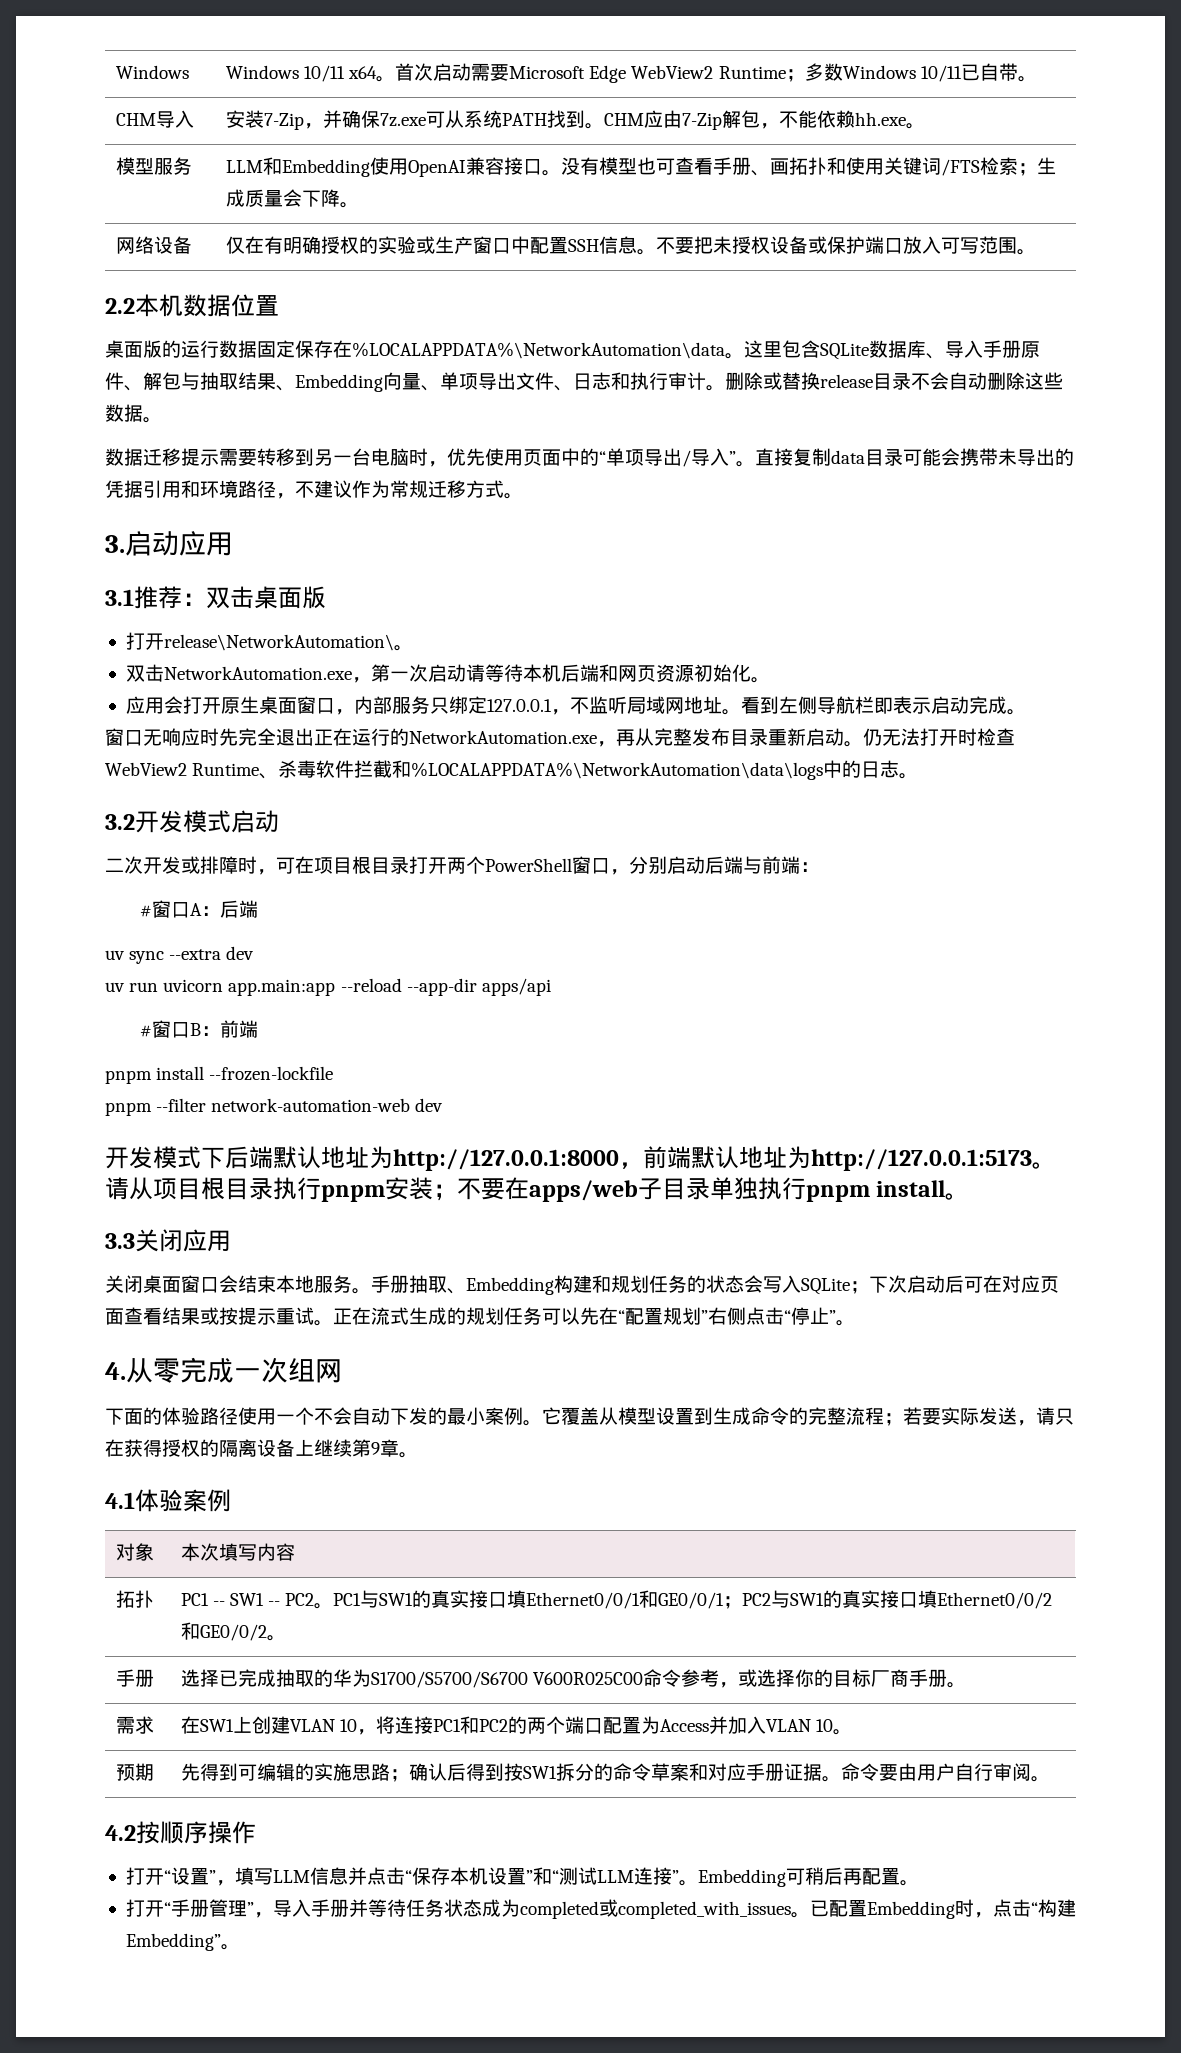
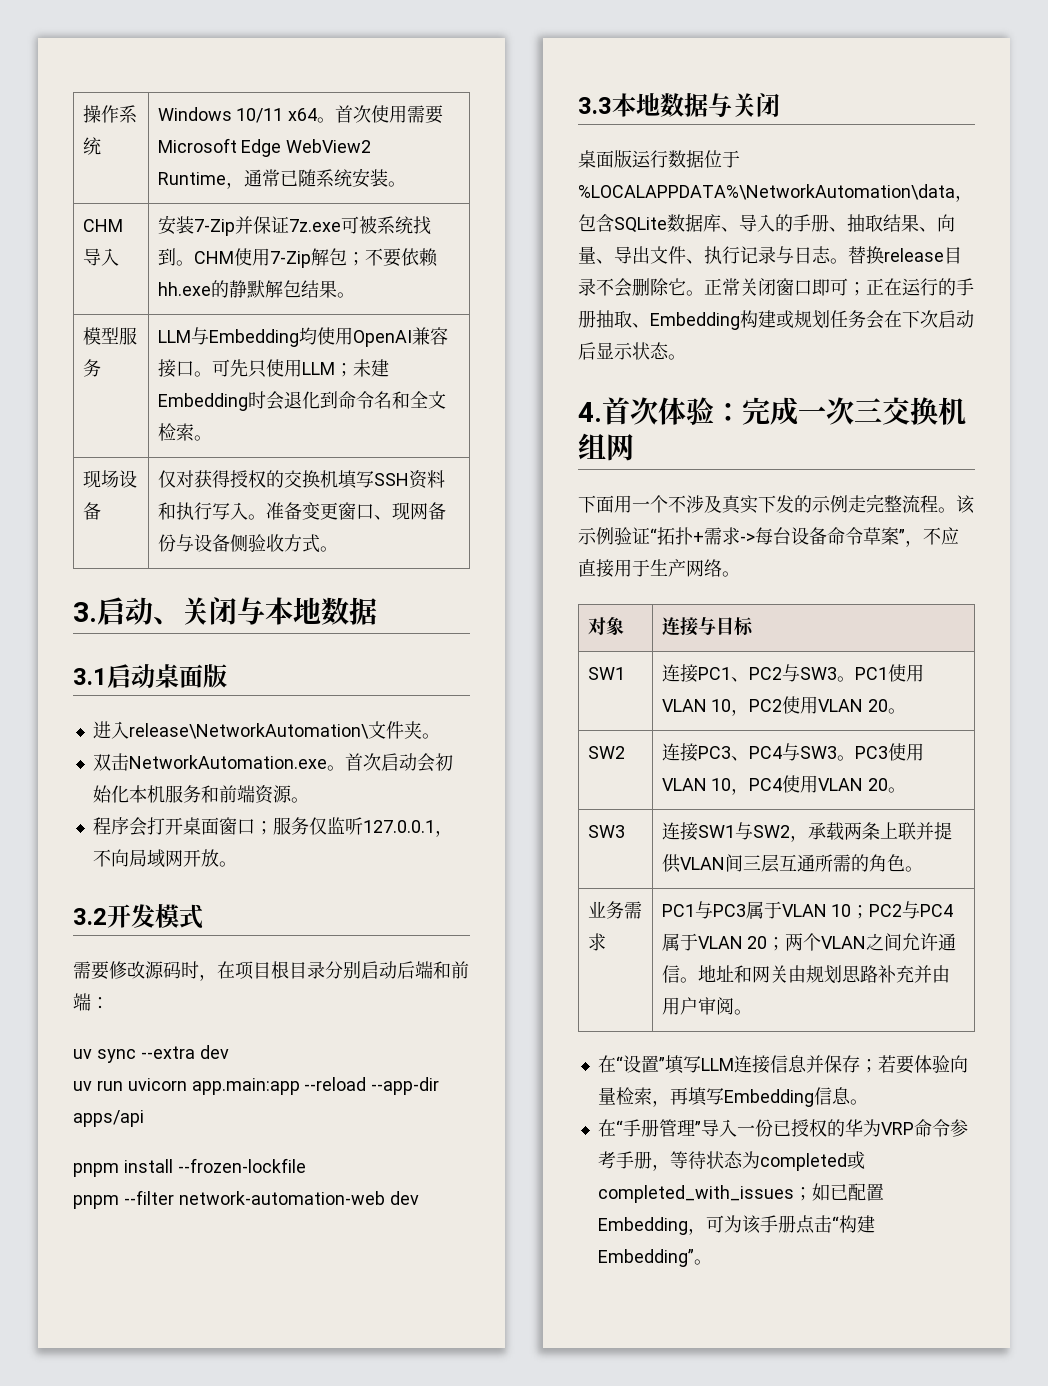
[115,65,189,79] Windows -> [82,105,137,123] [82,137,101,155] 操作系统
[433,63,472,81] 启动 -> [371,105,408,123] 使用
[785,63,1018,82] ；多数Windows 10/11已自带 -> [225,168,388,189] ，通常已随系统安装
[303,110,547,129] ，并确保7z.exe可从系统PATH -> [234,216,413,234] 并保证7z.exe可被系统
[643,110,682,128] 应由 -> [233,248,270,266] 使用
[759,110,817,129] ，不能 -> [346,248,401,267] ；不要
(906, 119) none -> [210,280,337,298] 的静默解包结果
[262,157,370,177] 和Embedding -> [190,327,317,347] 与Embedding均
[560,157,1056,176] [225,189,359,208] [115,236,154,254] 没有模型也可查看手册、画拓扑和使用关键词/FTS检索；生成质量会下降。 // 网络 -> [211,359,389,378] [157,391,446,411] [157,423,212,441] [82,470,119,488] 可先只使用LLM；未建Embedding时会退化到命令名和全文检索。 // 现场
[244,236,1036,255] [105,294,279,317] [105,340,1040,360] [105,372,1063,392] [105,404,162,423] [105,448,1074,467] [105,480,466,499] 在有明确授权的实验或生产窗口中配置SSH信息。不要把未授权设备或保护端口放入可写范围。 // 2.2本机数据位置 // 桌面版的运行数据固定保存在%LOCALAPPDATA%\NetworkAutomation\data。这里包含SQLite数据库、导入手册原件、解包与抽取结果、Embedding向量、单项导出文件、日志和执行审计。删除或替换release目录不会自动删除这些数据。 // 数据迁移提示需要转移到另一台电脑时，优先使用页面中的“单项导出/导入”。直接复制data目录可能会携带未导出的凭据引用和环境路径，不建议作为常规迁移 -> [175,470,445,489] [157,502,446,520] [157,534,284,552] 对获得授权的交换机填写SSH资料和执行写入。准备变更窗口、现网备份与设备侧验收
[179,531,233,556] 应用 -> [153,597,377,625] 、关闭与本地数据
[134,586,254,609] 推荐：双击 -> [107,664,155,688] 启动
[125,632,394,651] 打开release\NetworkAutomation\ -> [92,721,422,739] 进入release\NetworkAutomation\文件夹
[351,664,770,683] [125,696,1026,715] [105,728,1015,747] [105,760,919,780] [105,810,279,833] [105,856,629,875] ，第一次启动请等待本机后端和网页资源初始化。 // 应用会打开原生桌面窗口，内部服务只绑定127.0.0.1，不监听局域网地址。看到左侧导航栏即表示启动完成。 // 窗口无响应时先完全退出正在运行的NetworkAutomation.exe，再从完整发布目录重新启动。仍无法打开时检查WebView2 Runtime、杀毒软件拦截和%LOCALAPPDATA%\NetworkAutomation\data\logs中的日志。 // 3.2开发模式启动 // 二次开发或排障时，可在项目根目录打开两个PowerShell窗口， -> [326,753,453,772] [92,785,309,804] [92,817,453,837] [92,849,237,868] [73,904,203,929] [73,961,325,981] 。首次启动会初始化本机服务和前端资源。 // 程序会打开桌面窗口；服务仅监听127.0.0.1，不向局域网开放。 // 3.2开发模式 // 需要修改源码时，在项目根目录
[743,856,762,874] 与 -> [433,961,451,979] 和
[140,900,259,918] // #窗口A：后端 -> (109, 1003) none
[140,1020,259,1038] // #窗口B：前端 -> (144, 1118) none
[105,1146,1056,1171] [105,1177,970,1202] [105,1229,231,1252] [105,1275,371,1294] 开发模式下后端默认地址为http://127.0.0.1:8000，前端默认地址为http://127.0.0.1:5173。请从项目根目录执行pnpm安装；不要在apps/web子目录单独执行pnpm install。 // 3.3关闭应用 // 关闭桌面窗口会结束本地服务。 -> [578,93,780,117] [578,150,740,168] [578,184,973,202] [578,214,955,233] [578,246,962,264] [578,278,956,297] 3.3本地数据与关闭 // 桌面版运行数据位于%LOCALAPPDATA%\NetworkAutomation\data，包含SQLite数据库、导入的手册、抽取结果、向量、导出文件、执行记录与日志。替换release目录不会删除它。正常关闭窗口即可；正在运行的
[592,1275,1059,1295] [105,1307,855,1326] [105,1357,342,1383] [105,1407,1074,1426] [105,1439,418,1458] [105,1489,231,1512] [115,1543,154,1561] [180,1543,295,1561] [115,1590,154,1608] [180,1590,1053,1609] [180,1622,286,1641] [115,1669,154,1687] [180,1669,967,1688] [115,1716,154,1734] [180,1716,853,1735] [115,1763,154,1781] [180,1763,1050,1782] [105,1821,256,1844] [125,1867,164,1885] 和规划任务的状态会写入SQLite；下次启动后可在对应页面查看结果或按提示重试。正在流式生成的规划任务可以先在“配置规划”右侧点击“停止”。 // 4.从零完成一次组网 // 下面的体验路径使用一个不会自动下发的最小案例。它覆盖从模型设置到生成命令的完整流程；若要实际发送，请只在获得授权的隔离设备上继续第9章。 // 4.1体验案例 // 对象 | 本次填写内容 // 拓扑 | PC1 -- SW1 -- PC2。PC1与SW1的真实接口填Ethernet0/0/1和GE0/0/1；PC2与SW1的真实接口填Ethernet0/0/2和GE0/0/2。 // 手册 | 选择已完成抽取的华为S1700/S5700/S6700 V600R025C00命令参考，或选择你的目标厂商手册。 // 需求 | 在SW1上创建VLAN 10，将连接PC1和PC2的两个端口配置为Access并加入VLAN 10。 // 预期 | 先得到可编辑的实施思路；确认后得到按SW1拆分的命令草案和对应手册证据。命令要由用户自行审阅。 // 4.2按顺序操作 // 打开 -> [776,310,974,329] [578,342,686,360] [578,397,966,425] [578,433,634,461] [578,494,975,514] [578,527,959,547] [578,559,740,578] [587,617,624,635] [661,617,754,636] [587,667,625,680] [661,664,924,683] [661,696,907,716] [587,746,625,759] [661,743,924,762] [661,775,907,795] [587,825,625,838] [661,822,952,842] [661,854,923,873] [587,901,642,919] [587,933,606,951] [661,901,954,919] [661,933,957,951] [661,965,950,984] [661,997,752,1015] [597,1055,616,1073] 或规划任务会在下次启动后显示状态。 // 4.首次体验：完成一次三交换机组网 // 下面用一个不涉及真实下发的示例走完整流程。该示例验证“拓扑+需求->每台设备命令草案”，不应直接用于生产网络。 // 对象 | 连接与目标 // SW1 | 连接PC1、PC2与SW3。PC1使用VLAN 10，PC2使用VLAN 20。 // SW2 | 连接PC3、PC4与SW3。PC3使用VLAN 10，PC4使用VLAN 20。 // SW3 | 连接SW1与SW2，承载两条上联并提供VLAN间三层互通所需的角色。 // 业务需求 | PC1与PC3属于VLAN 10；PC2与PC4属于VLAN 20；两个VLAN之间允许通信。地址和网关由规划思路补充并由用户审阅。 // 在
[215,1880,235,1886] ， -> (665, 1064) none
[309,1867,919,1887] [125,1899,164,1917] 信息并点击“保存本机设置”和“测试LLM连接”。Embedding可稍后再配置。 // 打开 -> [733,1055,968,1074] [597,1087,868,1107] [597,1119,616,1137] 连接信息并保存；若要体验向量检索，再填写Embedding信息。 // 在
[253,1899,501,1918] ，导入手册并等待任务状态成 -> [700,1119,968,1137] [597,1151,743,1171] 导入一份已授权的华为VRP命令参考手册，等待状态
[790,1912,810,1918] 。 -> [793,1183,830,1201] ；如
[954,1899,993,1918] 时， -> [687,1215,796,1235] ，可为该手册

